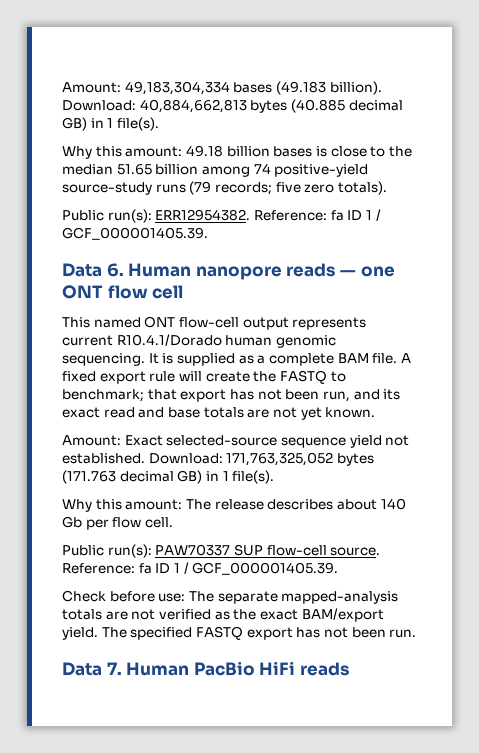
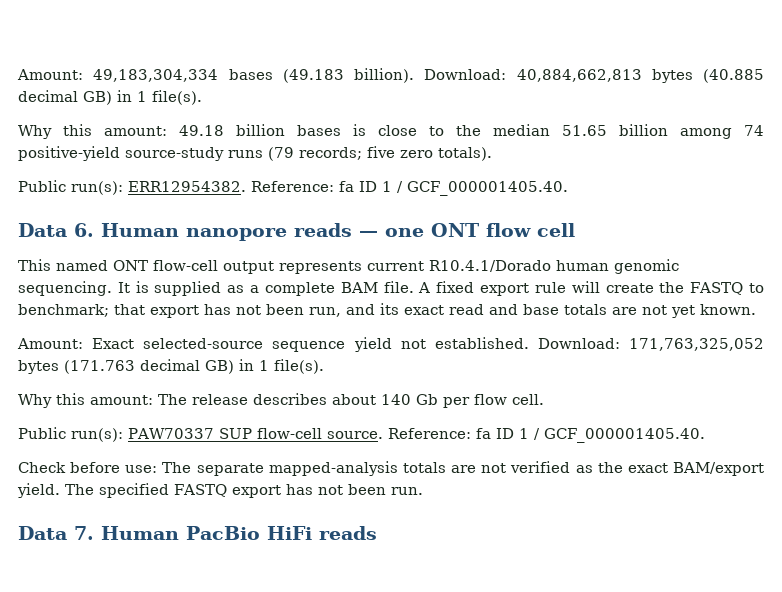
[62,227,208,240] GCF_000001405.39. -> [407,181,568,196] GCF_000001405.40.
[192,562,339,575] GCF_000001405.39. -> [543,428,705,443] GCF_000001405.40.

